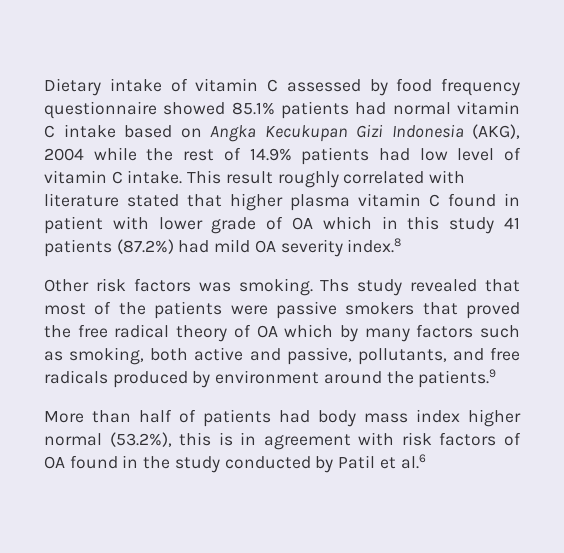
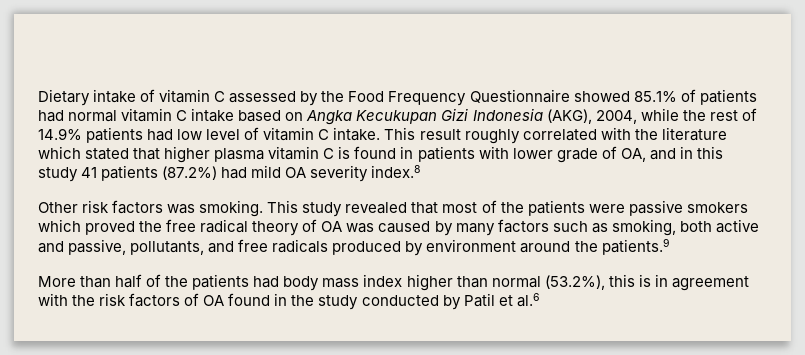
[396,78,520,96] [44,101,157,119] food frequency questionnaire -> [321,89,570,106] the Food Frequency Questionnaire
(275, 108) none -> [680,89,696,102] of
[44,148,84,161] 2004 -> [595,110,637,124] 2004,
[44,193,119,207] literature -> [634,127,727,141] [38,146,81,159] the literature which
[448,193,520,207] [44,216,103,234] found in patient -> [338,146,475,162] is found in patients
[292,216,372,230] OA which -> [620,148,676,162] OA, and
[320,279,350,292] Ths -> [267,200,299,213] This
[422,302,458,315] that -> [38,219,81,232] which
[284,324,334,338] which -> [346,221,431,233] was caused
(196, 416) none -> [165,276,189,287] the
(521, 418) none -> [456,276,488,288] than
(395, 439) none -> [72,295,96,306] the

